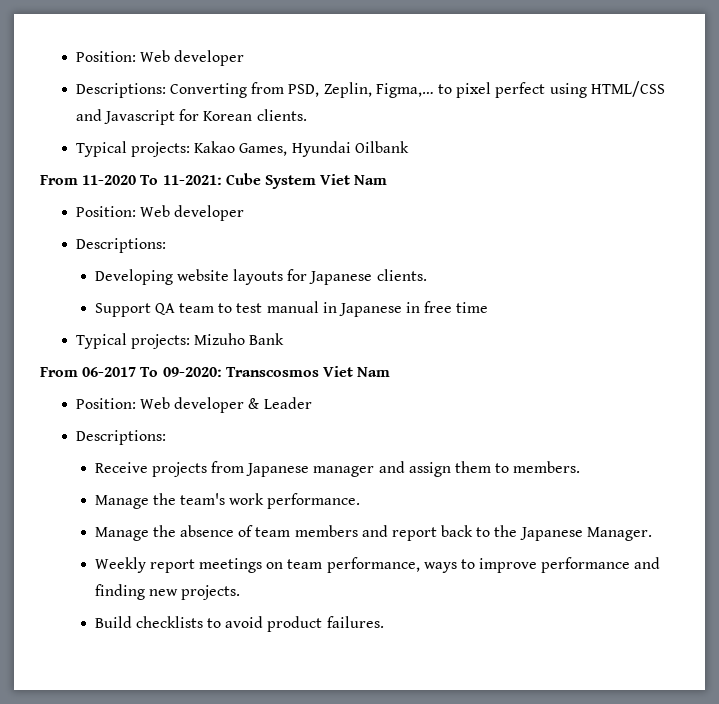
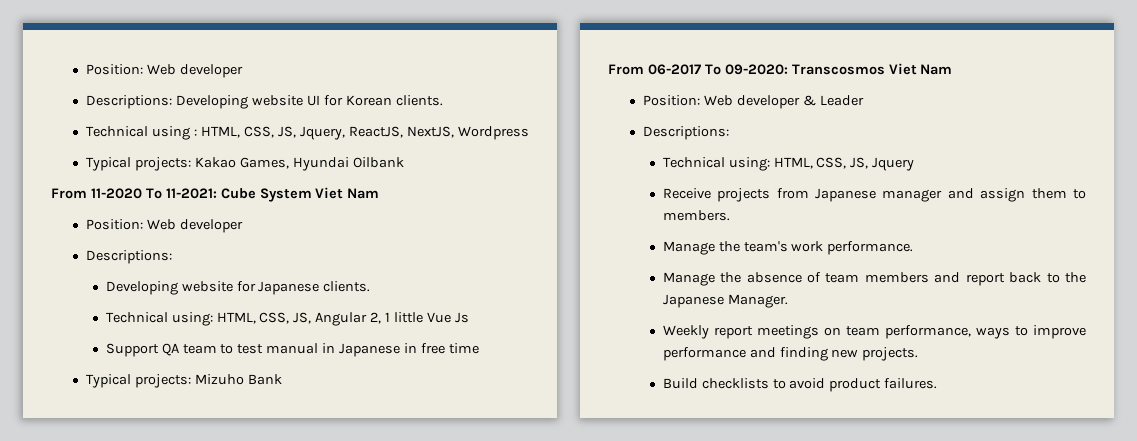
[75,50,245,66] [75,81,665,98] [75,109,307,125] Position: Web developer // Descriptions: Converting from PSD, Zeplin, Figma,… to pixel perfect using HTML/CSS and Javascript for Korean clients. -> [86,64,244,78] [86,95,443,109] [86,126,529,140] Position: Web developer // Descriptions: Developing website UI for Korean clients. // Technical using : HTML, CSS, JS, Jquery, ReactJS, NextJS, Wordpress
[232,269,283,285] layouts -> (233, 286) none
(427, 275) none -> [105,312,469,326] // Technical using: HTML, CSS, JS, Angular 2, 1 little Vue Js
(166, 437) none -> [662,157,915,171] // Technical using: HTML, CSS, JS, Jquery

